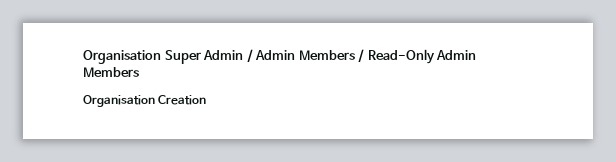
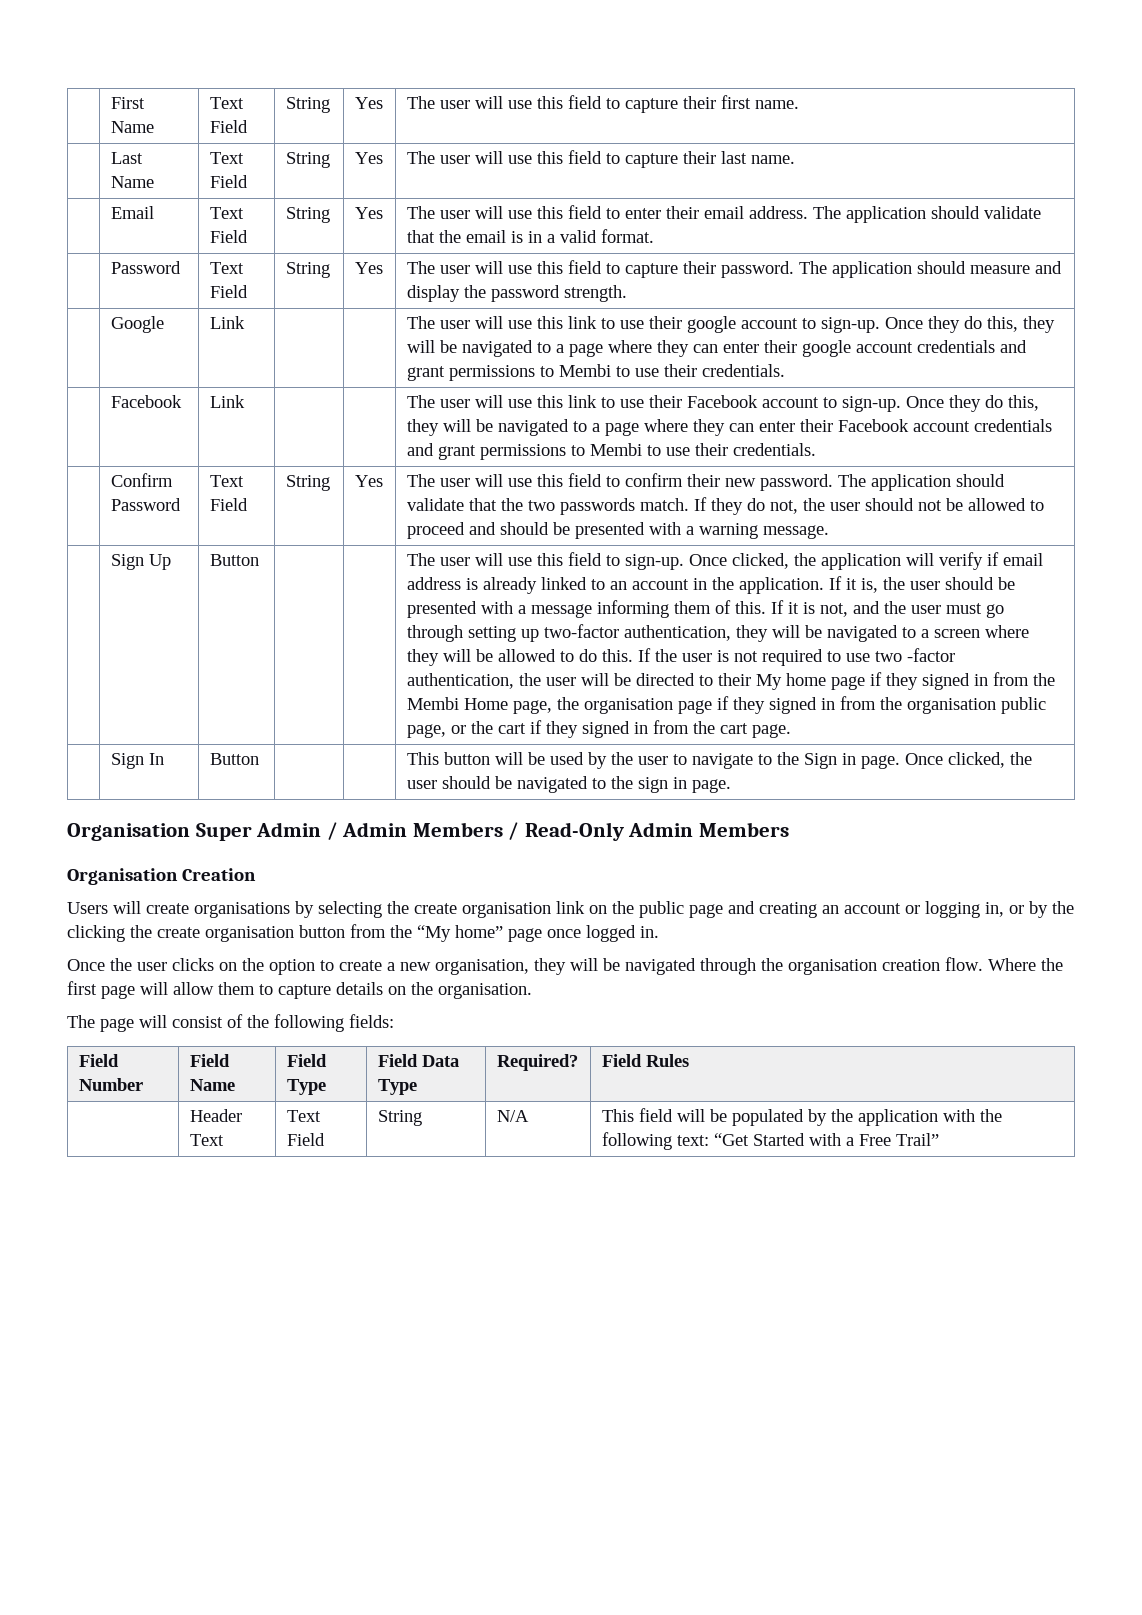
(83, 57) none -> [110,97,145,109] [110,121,154,133] [209,97,244,109] [209,120,248,133] [285,97,330,113] [354,97,383,109] [406,95,799,113] [110,152,143,164] [110,176,154,188] [209,152,244,164] [209,175,248,188] [285,152,330,168] [354,152,383,164] [406,150,795,168] [110,206,154,219] [209,207,244,219] [209,230,248,243] [285,207,330,223] [354,207,383,219] [406,205,1041,223] [406,229,654,243] [110,261,181,274] [209,262,244,274] [209,285,248,298] [285,262,330,278] [354,262,383,274] [406,260,1062,278] [406,285,627,302] [110,316,164,333] [209,316,245,329] [406,316,1055,333] [406,340,1027,357] [406,364,785,381] [110,395,182,408] [209,395,245,408] [406,395,1039,412] [406,419,1052,436] [406,443,816,460] [110,473,173,487] [110,498,181,511] [209,475,244,487] [209,498,248,511] [285,475,330,491] [354,475,383,487] [406,473,1005,491] [406,497,1044,515] [406,522,829,539] [110,554,171,570] [209,554,259,566] [406,552,1043,570] [406,576,1015,594] [406,600,1004,618] [406,624,1029,642] [406,648,955,666] [406,672,1055,690] [406,696,1046,714] [406,720,791,738] [110,753,164,769] [209,753,259,765] [406,752,1032,769] [406,776,731,793] | First Name | Text Field | String | Yes | The user will use this field to capture their first name. // | Last Name | Text Field | String | Yes | The user will use this field to capture their last name. // | Email | Text Field | String | Yes | The user will use this field to enter their email address. The application should validate that the email is in a valid format. // | Password | Text Field | String | Yes | The user will use this field to capture their password. The application should measure and display the password strength. // | Google | Link | | | The user will use this link to use their google account to sign-up. Once they do this, they will be navigated to a page where they can enter their google account credentials and grant permissions to Membi to use their credentials. // | Facebook | Link | | | The user will use this link to use their Facebook account to sign-up. Once they do this, they will be navigated to a page where they can enter their Facebook account credentials and grant permissions to Membi to use their credentials. // | Confirm Password | Text Field | String | Yes | The user will use this field to confirm their new password. The application should validate that the two passwords match. If they do not, the user should not be allowed to proceed and should be presented with a warning message. // | Sign Up | Button | | | The user will use this field to sign-up. Once clicked, the application will verify if email address is already linked to an account in the application. If it is, the user should be presented with a message informing them of this. If it is not, and the user must go through setting up two-factor authentication, they will be navigated to a screen where they will be allowed to do this. If the user is not required to use two -factor authentication, the user will be directed to their My home page if they signed in from the Membi Home page, the organisation page if they signed in from the organisation public page, or the cart if they signed in from the cart page. // | Sign In | Button | | | This button will be used by the user to navigate to the Sign in page. Once clicked, the user should be navigated to the sign in page. //
(207, 100) none -> [67,901,1074,918] [67,924,659,942] [67,957,1063,975] [67,981,532,999] [67,1014,394,1032] [78,1054,119,1067] [78,1078,143,1091] [189,1054,230,1067] [189,1079,235,1091] [286,1054,327,1067] [286,1079,326,1095] [377,1054,459,1067] [377,1079,417,1095] [496,1054,578,1071] [601,1054,689,1067] [189,1109,242,1122] [189,1134,224,1146] [286,1110,321,1122] [286,1133,325,1146] [377,1110,422,1126] [496,1110,529,1122] [601,1108,1002,1126] [601,1132,939,1150] // Users will create organisations by selecting the create organisation link on the public page and creating an account or logging in, or by the clicking the create organisation button from the “My home” page once logged in. // Once the user clicks on the option to create a new organisation, they will be navigated through the organisation creation flow. Where the first page will allow them to capture details on the organisation. // The page will consist of the following fields: // Field Number | Field Name | Field Type | Field Data Type | Required? | Field Rules // | Header Text | Text Field | String | N/A | This field will be populated by the application with the following text: “Get Started with a Free Trail”

